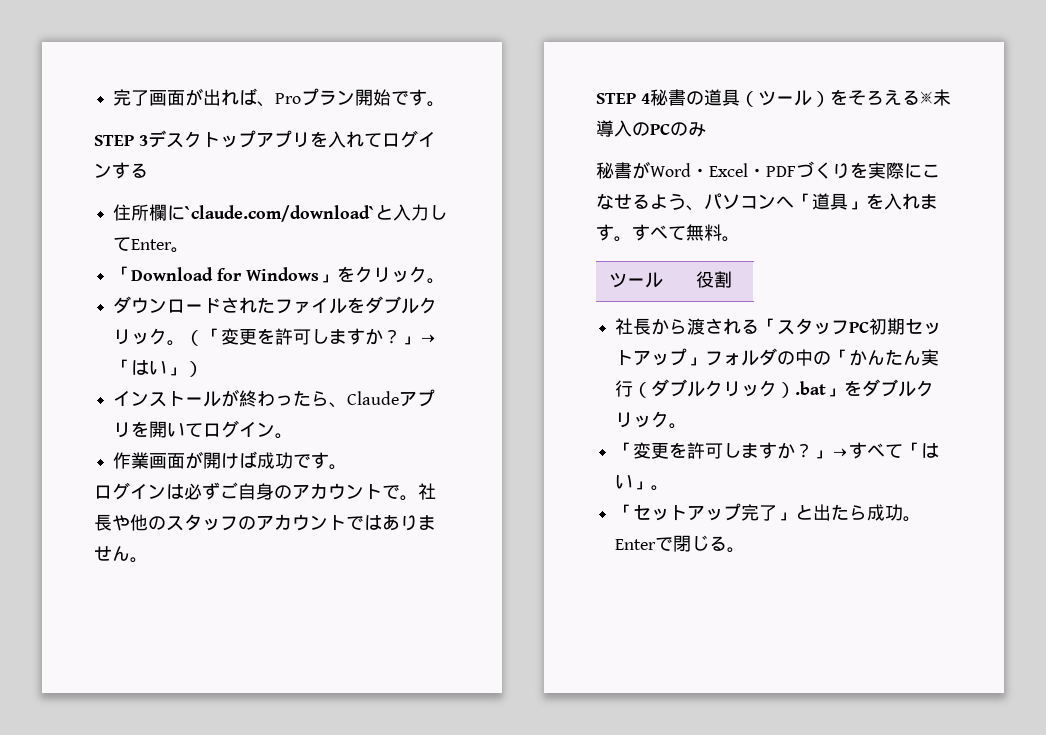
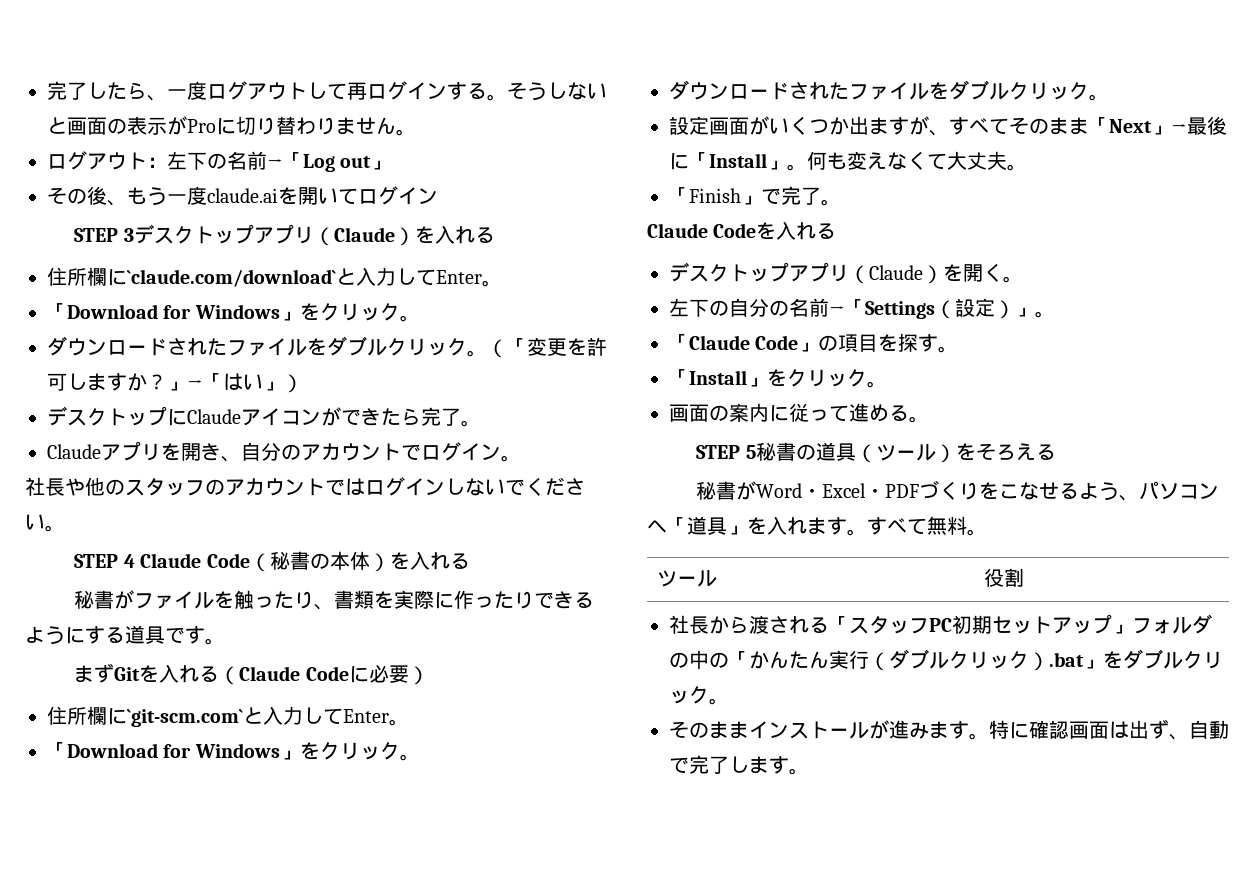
[113,88,446,107] 完了画面が出れば、Proプラン開始です。 -> [47,81,607,101] [47,116,416,136] [47,151,391,172] [47,186,438,206] 完了したら、一度ログアウトして再ログインする。そうしないと画面の表示がProに切り替わりません。 // ログアウト：左下の名前→「Log out」 // その後、もう一度claude.aiを開いてログイン
[309,130,436,148] [94,162,130,179] を入れてログインす -> [313,225,475,246] （Claude）を入れ
[113,389,436,408] [113,420,294,439] [113,451,348,470] [94,482,418,501] インストールが終わったら、Claudeアプリを開いてログイン。 // 作業画面が開けば成功です。 // ログインは必ずご自身のアカウントで。 -> [47,406,481,427] [47,441,521,462] デスクトップにClaudeアイコンができたら完了。 // Claudeアプリを開き、自分のアカウントでログイン。 //
[382,515,436,531] [94,546,148,563] [596,93,650,104] ありません。 // STEP 4 -> [365,477,585,496] [25,514,65,532] [74,551,470,572] [74,590,595,610] [25,625,225,645] [74,663,429,685] [47,706,409,727] [47,742,420,761] [669,80,1109,101] [669,116,1227,136] [669,151,1027,171] [669,186,841,206] [647,221,837,240] [669,262,1023,284] [669,298,1055,319] [669,333,959,353] [669,369,887,388] [669,403,929,423] [696,445,756,459] ログインしないでください。 // STEP 4 Claude Code（秘書の本体）を入れる // 秘書がファイルを触ったり、書類を実際に作ったりできるようにする道具です。 // まずGitを入れる（Claude Codeに必要） // 住所欄に`git-scm.com`と入力してEnter。 // 「Download for Windows」をクリック。 // ダウンロードされたファイルをダブルクリック。 // 設定画面がいくつか出ますが、すべてそのまま「Next」→最後に「Install」。何も変えなくて大丈夫。 // 「Finish」で完了。 // Claude Codeを入れる // デスクトップアプリ（Claude）を開く。 // 左下の自分の名前→「Settings（設定）」。 // 「Claude Code」の項目を探す。 // 「Install」をクリック。 // 画面の案内に従って進める。 // STEP 5
[919,89,951,106] [596,120,706,137] ※未導入のPCのみ -> (1056, 452) none
[868,162,922,179] 実際に -> (1000, 491) none
[615,442,940,459] [615,474,670,491] [615,503,922,522] [615,535,728,552] 「変更を許可しますか？」→すべて「はい」。 // 「セットアップ完了」と出たら成功。Enterで閉じる -> [669,719,1229,740] [669,755,789,774] そのままインストールが進みます。特に確認画面は出ず、自動で完了します

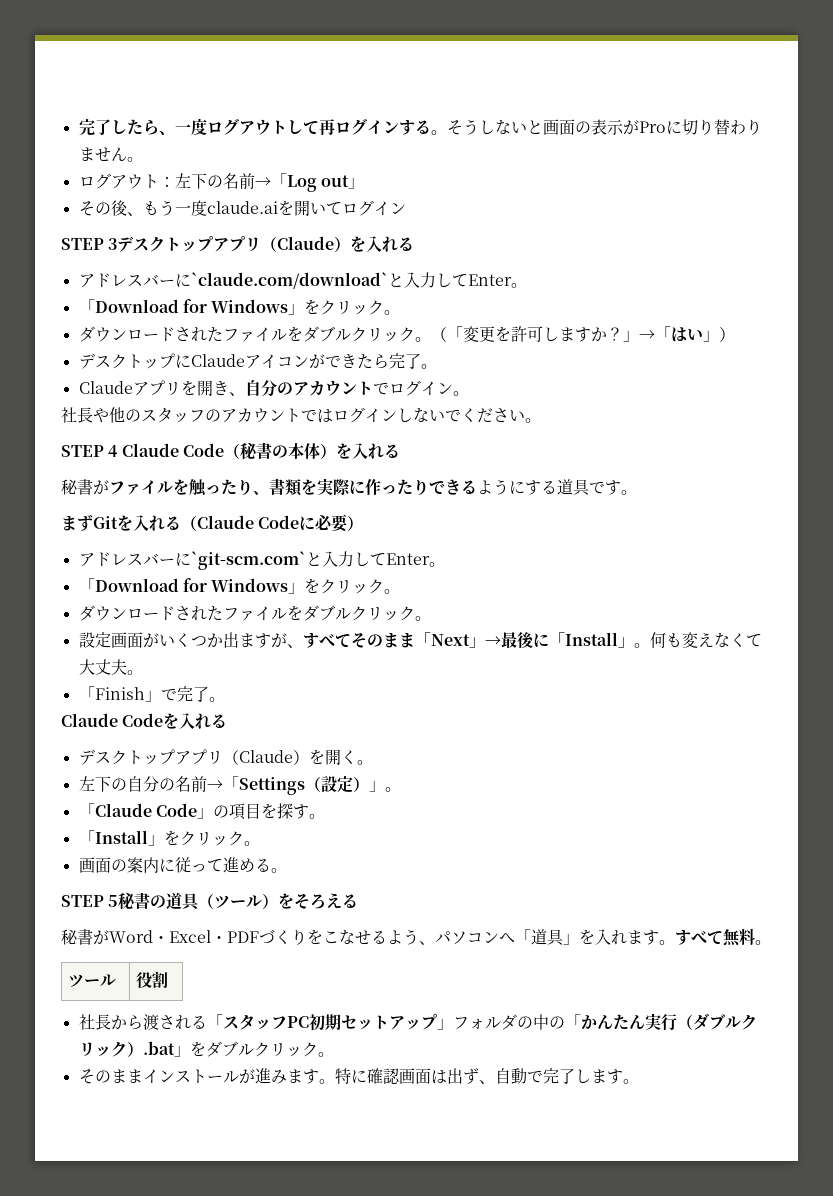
[47,267,107,286] 住所欄 -> [78,273,175,288] アドレスバー
[47,706,107,725] 住所欄 -> [78,552,175,567] アドレスバー

